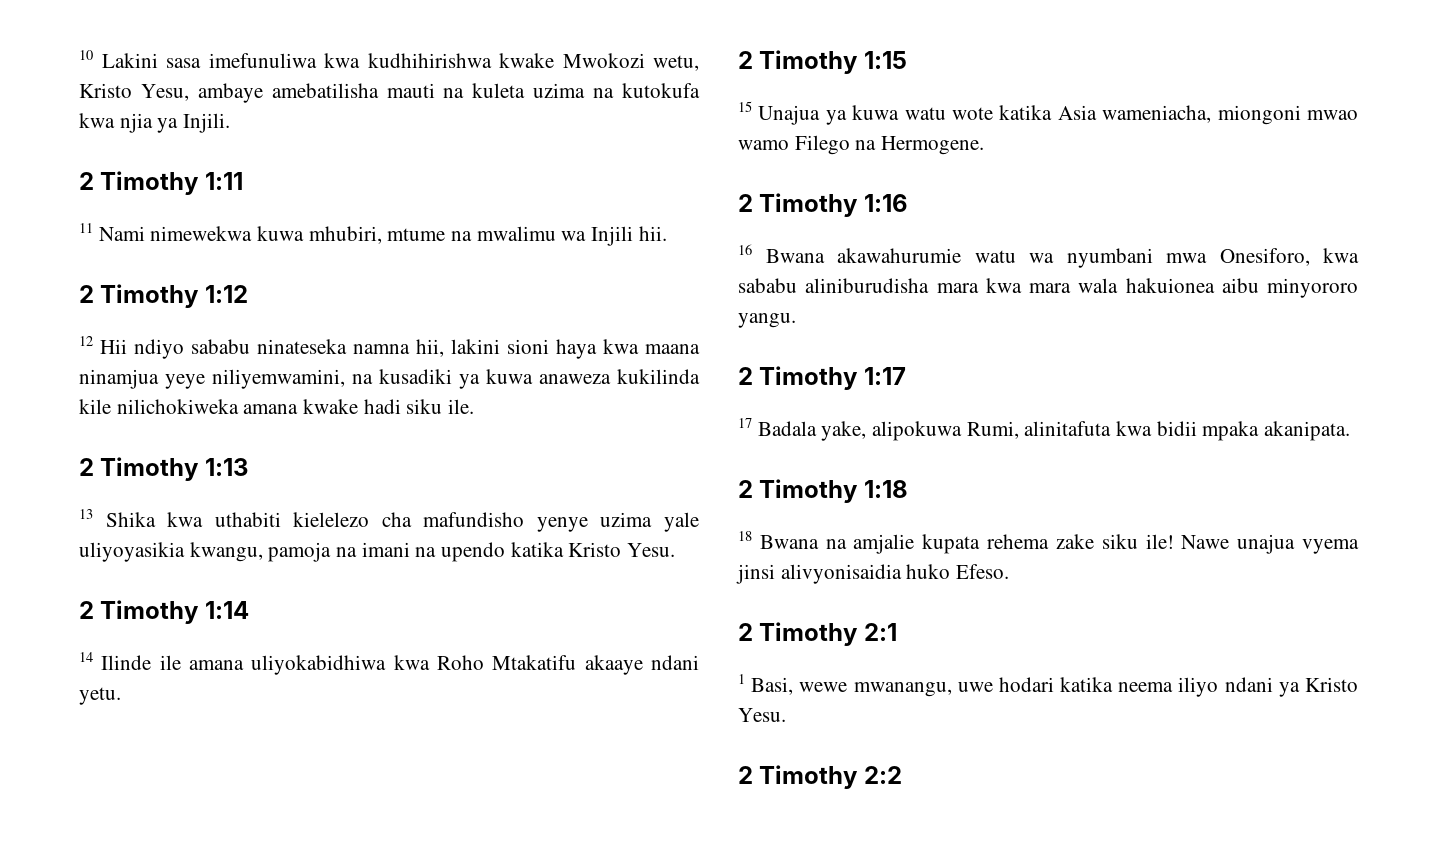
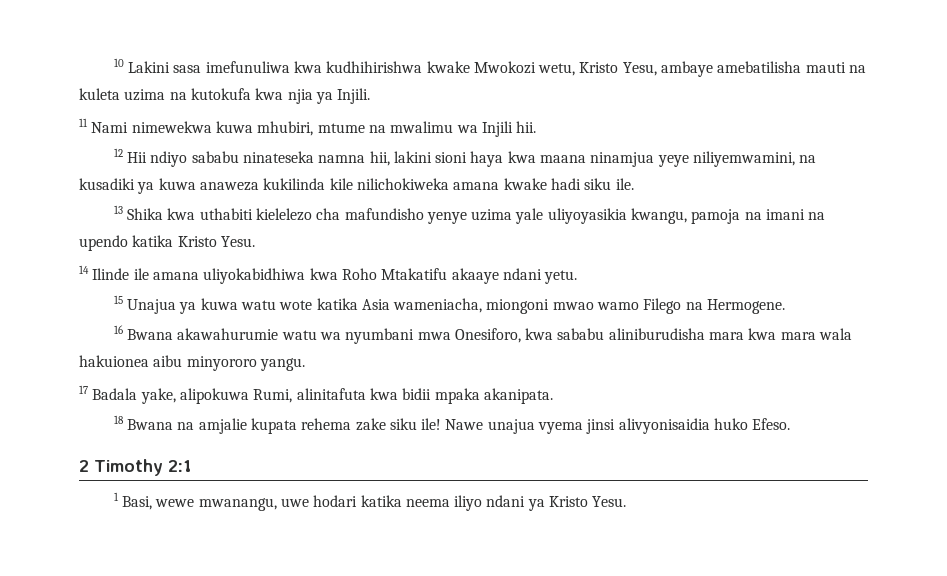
[79,171,243,195] // 2 Timothy 1:11 -> (371, 96) none
[79,284,248,308] // 2 Timothy 1:12 -> (537, 127) none
[79,457,249,481] // 2 Timothy 1:13 -> (634, 184) none
[79,600,249,624] // 2 Timothy 1:14 -> (255, 241) none
[738,50,907,74] // 2 Timothy 1:15 -> (578, 277) none
[738,193,908,217] // 2 Timothy 1:16 -> (786, 306) none
[738,366,906,390] // 2 Timothy 1:17 -> (305, 364) none
[738,479,908,503] // 2 Timothy 1:18 -> (553, 396) none
[738,765,902,789] // 2 Timothy 2:2 -> (627, 501) none

